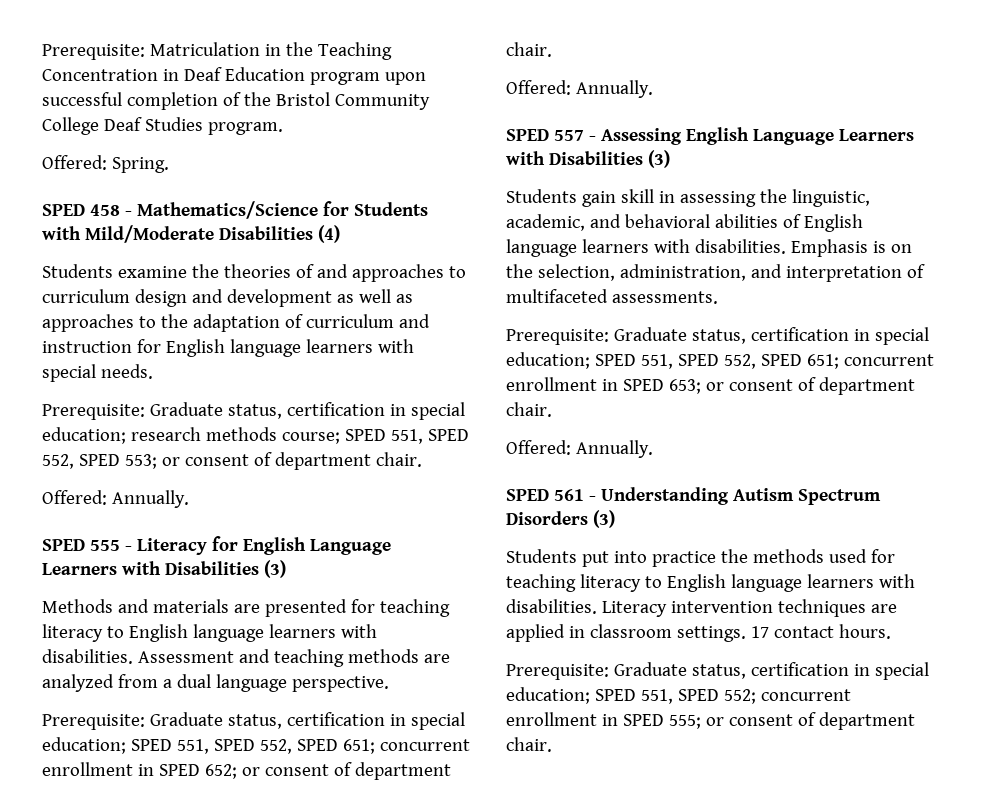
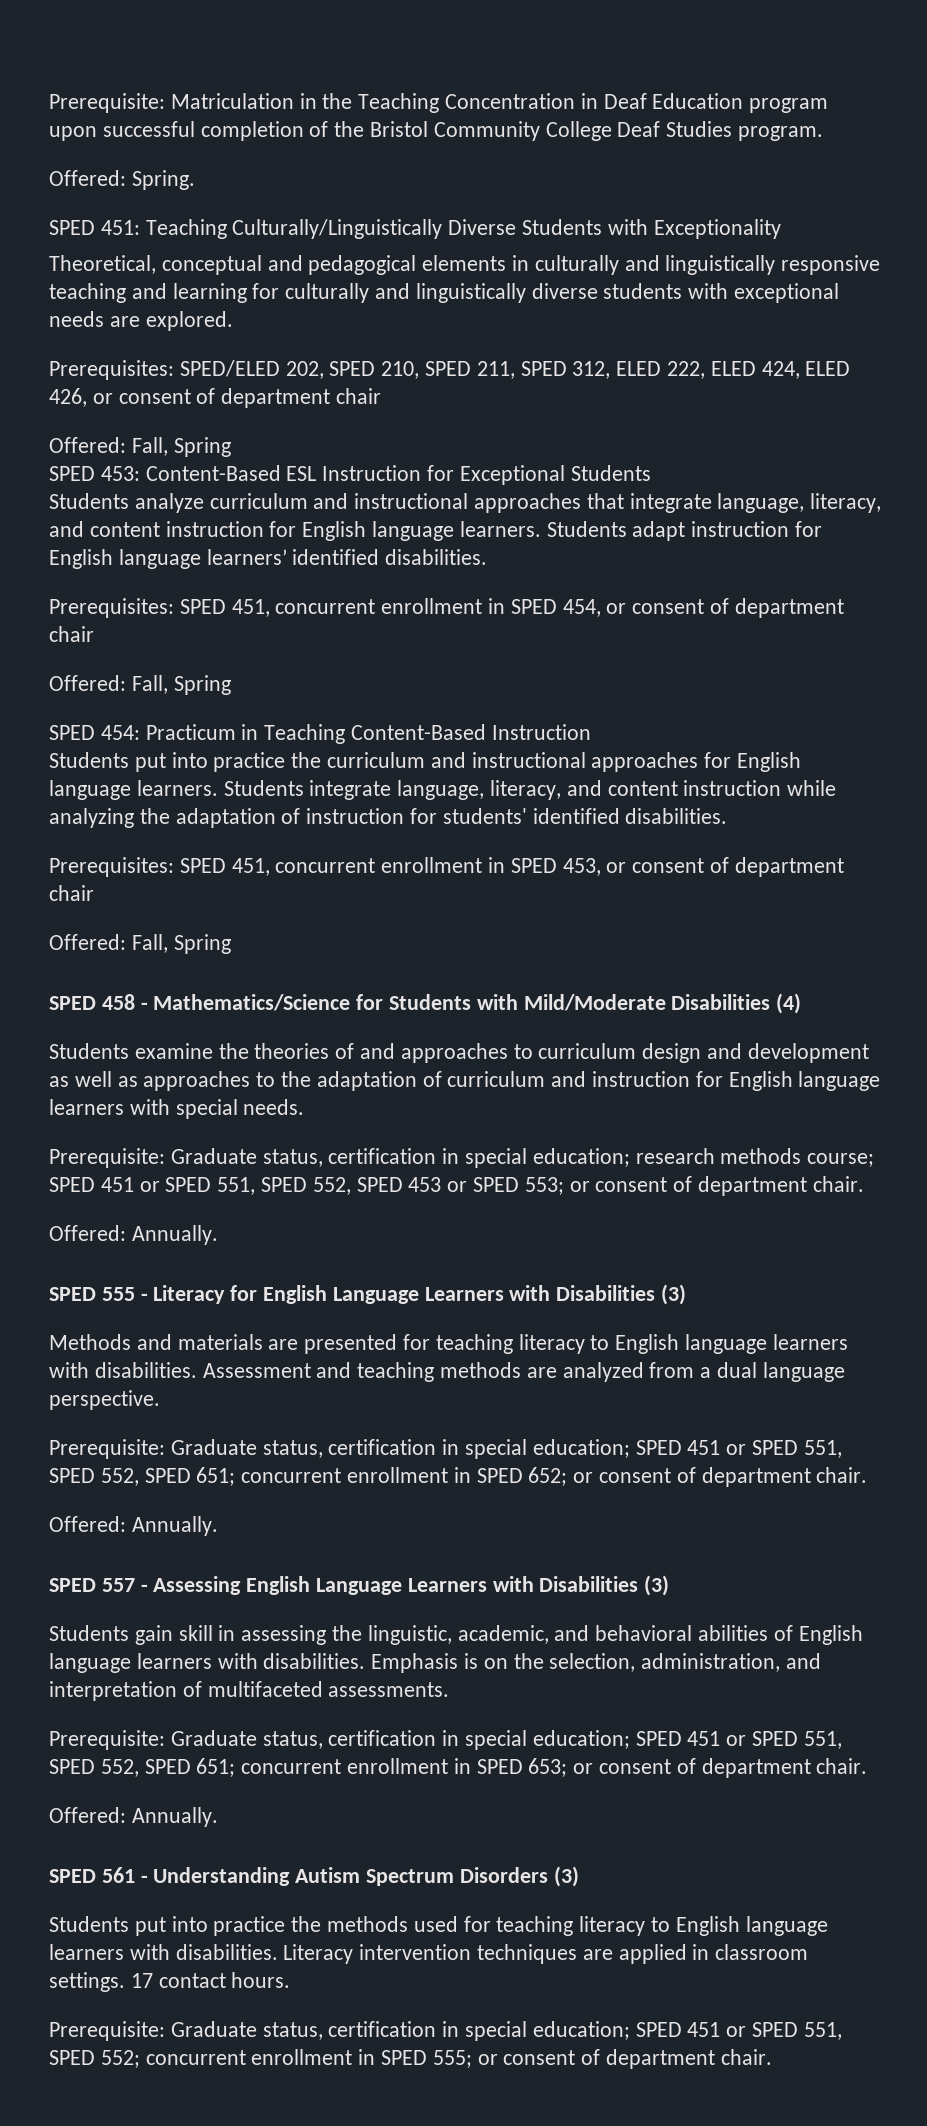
(169, 165) none -> [49,219,781,239] [49,255,881,275] [49,283,840,303] [49,311,233,331] [49,360,851,380] [49,388,382,408] [49,437,231,457] [49,465,651,485] [49,493,882,513] [49,521,823,541] [49,549,488,569] [49,598,844,618] [49,626,94,642] [49,675,231,695] [49,724,591,744] [49,752,802,772] [49,780,837,800] [49,808,728,828] [49,857,844,877] [49,885,94,901] [49,934,231,954] // SPED 451: Teaching Culturally/Linguistically Diverse Students with Exceptionality // Theoretical, conceptual and pedagogical elements in culturally and linguistically responsive teaching and learning for culturally and linguistically diverse students with exceptional needs are explored. // Prerequisites: SPED/ELED 202, SPED 210, SPED 211, SPED 312, ELED 222, ELED 424, ELED 426, or consent of department chair // Offered: Fall, Spring // SPED 453: Content-Based ESL Instruction for Exceptional Students // Students analyze curriculum and instructional approaches that integrate language, literacy, and content instruction for English language learners. Students adapt instruction for English language learners’ identified disabilities. // Prerequisites: SPED 451, concurrent enrollment in SPED 454, or consent of department chair // Offered: Fall, Spring // SPED 454: Practicum in Teaching Content-Based Instruction // Students put into practice the curriculum and instructional approaches for English language learners. Students integrate language, literacy, and content instruction while analyzing the adaptation of instruction for students' identified disabilities. // Prerequisites: SPED 451, concurrent enrollment in SPED 453, or consent of department chair // Offered: Fall, Spring
[390,429,469,444] [42,454,120,469] 551, SPED 552, SPED -> [100,1177,520,1195] 451 or SPED 551, SPED 552, SPED 453 or SPED
(172, 745) none -> [687,1440,799,1455] 451 or SPED
(636, 360) none -> [687,1731,799,1746] 451 or SPED
(636, 695) none -> [687,2022,799,2037] 451 or SPED

